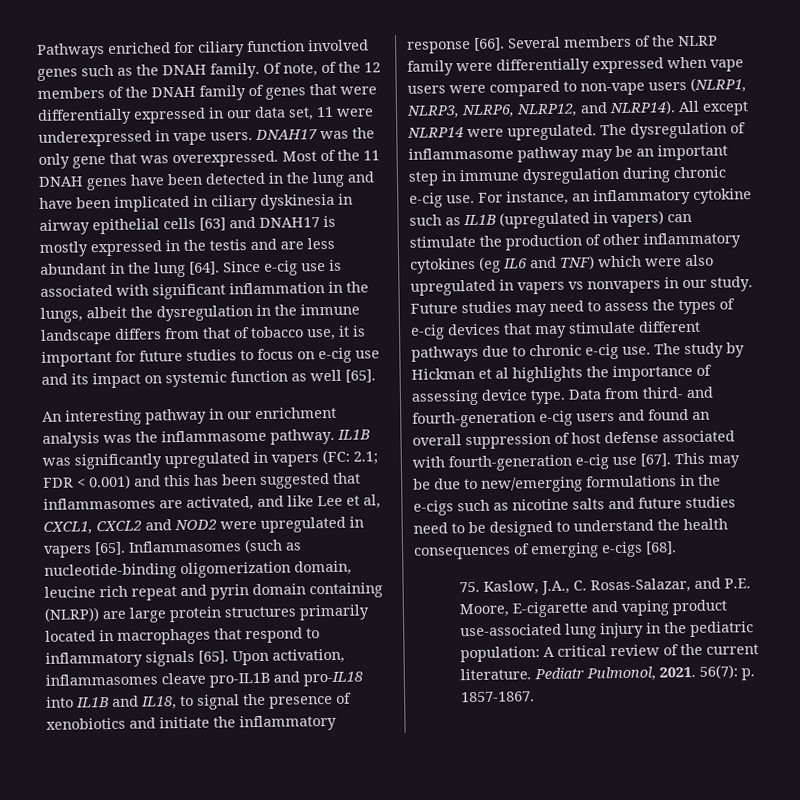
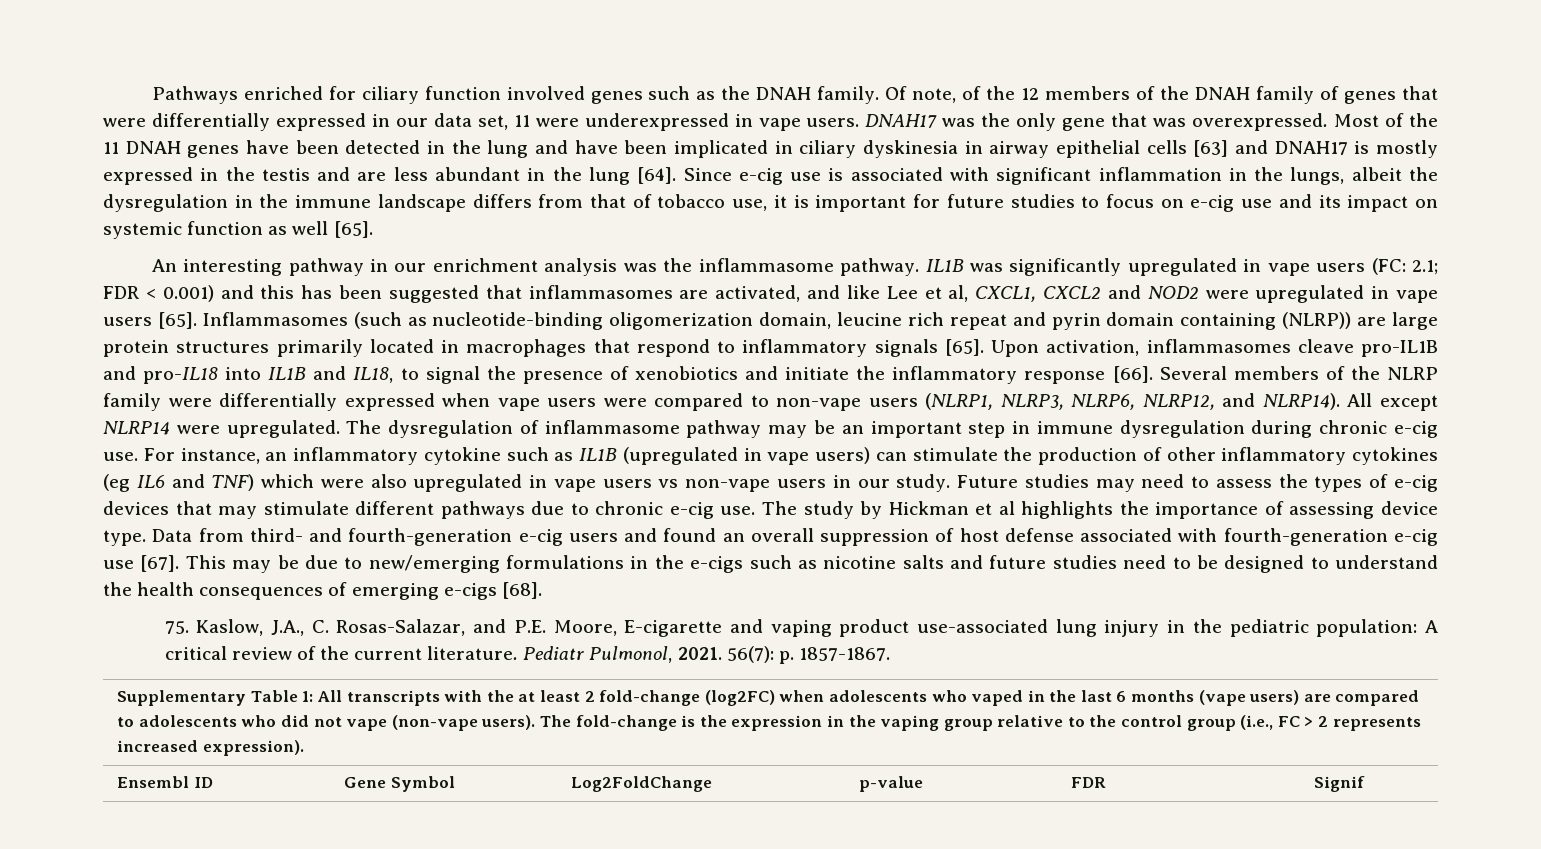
[271,454,319,467] vapers -> [1267,263,1366,276] vape users
[43,545,92,558] vapers -> [1396,290,1438,303] [103,317,152,326] vape users
[611,210,664,228] vapers) -> [767,447,870,465] vape users)
[517,280,661,295] vapers vs nonvapers -> [553,479,826,492] vape users vs non-vape users
(536, 697) none -> [117,690,1420,706] [117,715,1421,731] [117,740,304,756] [117,776,213,788] [344,776,455,792] [571,776,713,792] [859,776,924,792] [1071,777,1107,788] [1313,776,1365,792] // Supplementary Table 1: All transcripts with the at least 2 fold-change (log2FC) when adolescents who vaped in the last 6 months (vape users) are compared to adolescents who did not vape (non-vape users). The fold-change is the expression in the vaping group relative to the control group (i.e., FC > 2 represents increased expression). // Ensembl ID | Gene Symbol | Log2FoldChange | p-value | FDR | Signif

